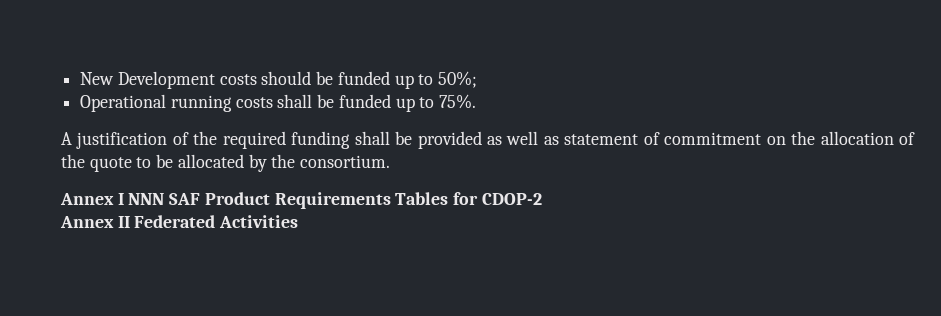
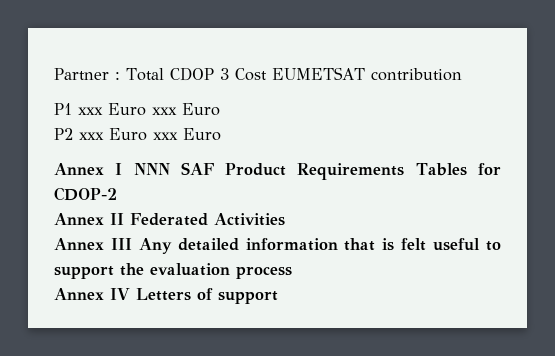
[80,71,478,89] [80,94,477,112] [61,131,916,149] [61,154,391,172] New Development costs should be funded up to 50%; // Operational running costs shall be funded up to 75%. // A justification of the required funding shall be provided as well as statement of commitment on the allocation of the quote to be allocated by the consortium. -> [54,67,462,81] [54,103,220,116] [54,128,221,141] Partner : Total CDOP 3 Cost EUMETSAT contribution // P1 xxx Euro xxx Euro // P2 xxx Euro xxx Euro
(299, 221) none -> [54,238,502,254] [54,263,292,279] [54,288,278,304] // Annex III Any detailed information that is felt useful to support the evaluation process // Annex IV Letters of support

